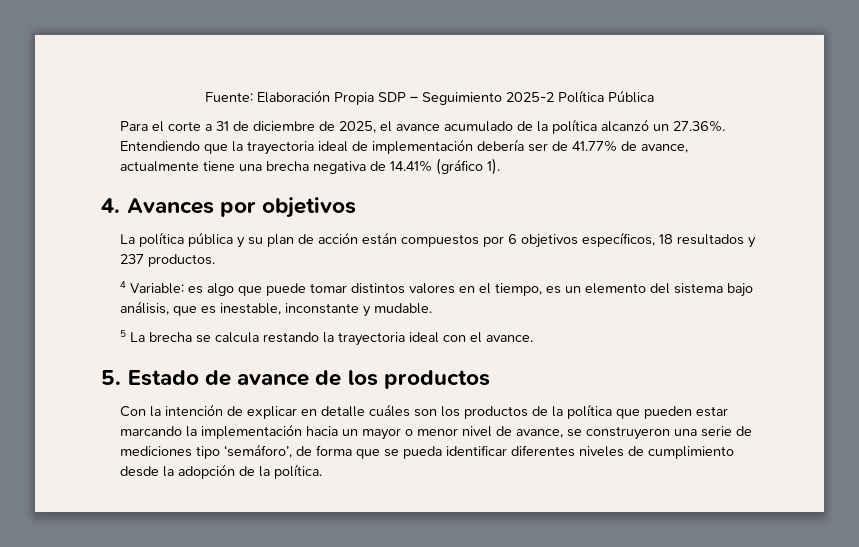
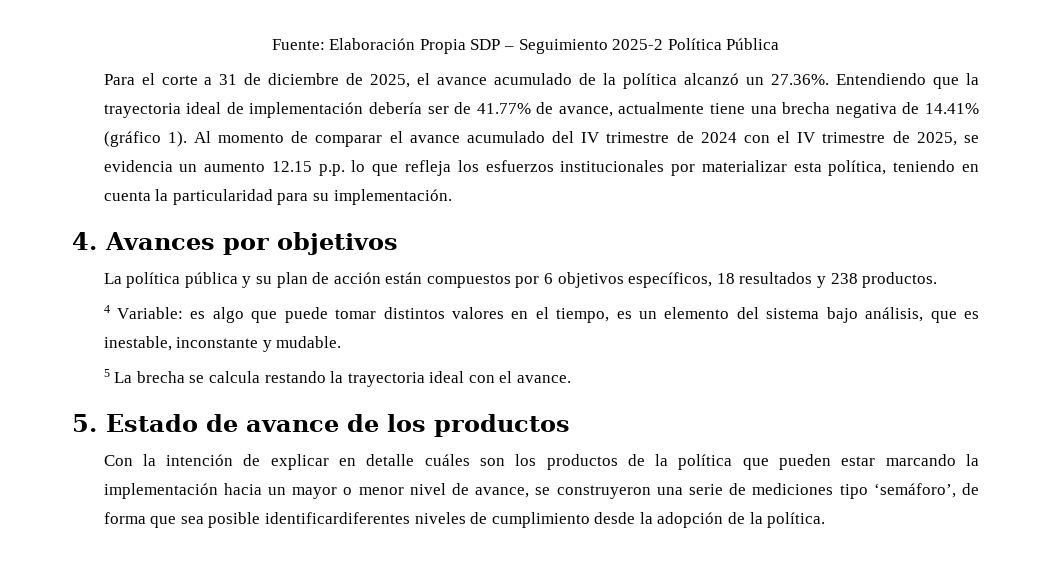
(500, 166) none -> [193,131,979,147] [103,160,979,176] [103,189,452,205] Al momento de comparar el avance acumulado del IV trimestre de 2024 con el IV trimestre de 2025, se evidencia un aumento 12.15 p.p. lo que refleja los esfuerzos institucionales por materializar esta política, teniendo en cuenta la particularidad para su implementación.
[119,254,144,264] 237 -> [830,273,858,284] 238
[383,445,575,459] se pueda identificar diferentes -> [180,512,410,528] sea posible identificardiferentes

